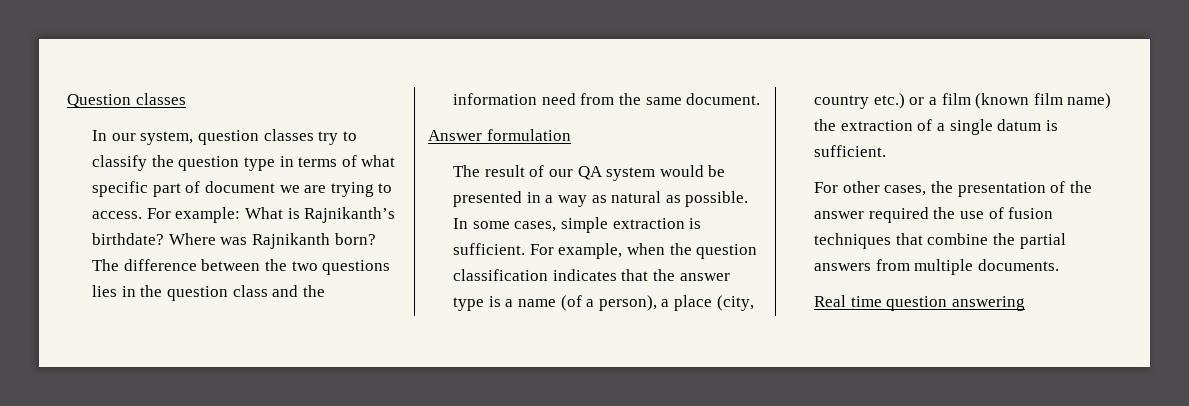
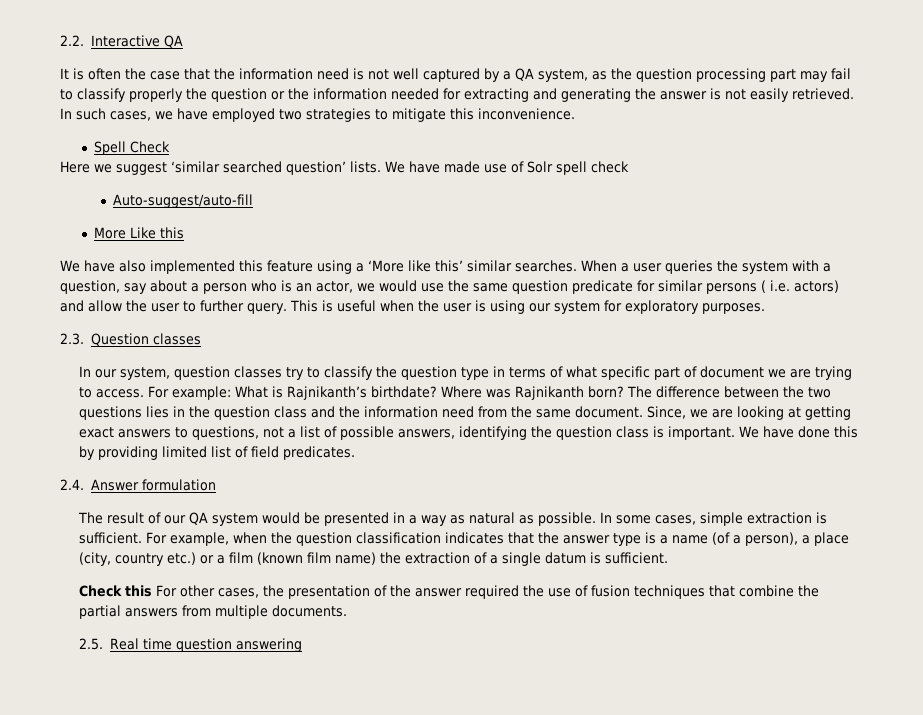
(67, 101) none -> [60,35,183,48] [60,68,851,82] [60,88,854,102] [60,108,575,122] [93,141,170,155] [60,161,629,175] [113,194,254,208] [93,227,184,239] [60,260,831,274] [60,280,839,294] [60,300,765,314] [60,333,84,345] 2.2. Interactive QA // It is often the case that the information need is not well captured by a QA system, as the question processing part may fail to classify properly the question or the information needed for extracting and generating the answer is not easily retrieved. In such cases, we have employed two strategies to mitigate this inconvenience. // Spell Check // Here we suggest ‘similar searched question’ lists. We have made use of Solr spell check // Auto-suggest/auto-fill // More Like this // We have also implemented this feature using a ‘More like this’ similar searches. When a user queries the system with a question, say about a person who is an actor, we would use the same question predicate for similar persons ( i.e. actors) and allow the user to further query. This is useful when the user is using our system for exploratory purposes. // 2.3.
(761, 99) // -> [647,406,852,420] [79,426,859,440] [79,446,356,460] [60,479,84,490] Since, we are looking at getting exact answers to questions, not a list of possible answers, identifying the question class is important. We have done this by providing limited list of field predicates. // 2.4.
(887, 151) none -> [79,585,153,597] Check this
(1060, 265) none -> [79,638,104,650] 2.5.

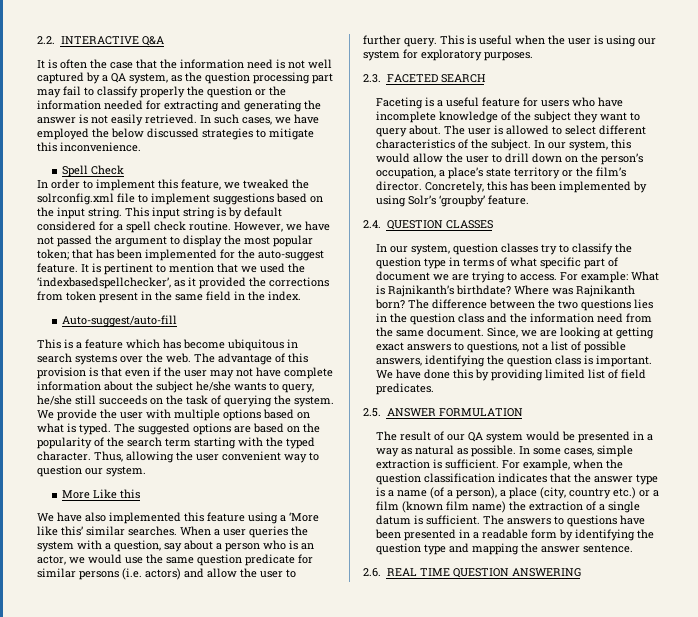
[90,35,183,48] Interactive QA -> [60,36,164,46] INTERACTIVE Q&A
[279,109,302,120] two -> [92,128,199,138] the below discussed
[60,161,629,175] [113,194,254,208] Here we suggest ‘similar searched question’ lists. We have made use of Solr spell check // Auto-suggest/auto-fill -> [37,179,309,191] [37,193,323,205] [37,207,282,219] [37,221,330,233] [37,235,313,247] [37,249,324,261] [37,263,305,275] [37,277,329,289] [37,291,301,303] [62,315,178,327] [37,339,298,351] [37,353,308,365] [37,367,333,379] [37,381,314,393] [37,395,334,407] [37,409,310,421] [37,423,320,435] [37,437,315,449] [37,451,319,463] [37,465,146,477] In order to implement this feature, we tweaked the solrconfig.xml file to implement suggestions based on the input string. This input string is by default considered for a spell check routine. However, we have not passed the argument to display the most popular token; that has been implemented for the auto-suggest feature. It is pertinent to mention that we used the ‘indexbasedspellchecker’, as it provided the corrections from token present in the same field in the index. // Auto-suggest/auto-fill // This is a feature which has become ubiquitous in search systems over the web. The advantage of this provision is that even if the user may not have complete information about the subject he/she wants to query, he/she still succeeds on the task of querying the system. We provide the user with multiple options based on what is typed. The suggested options are based on the popularity of the search term starting with the typed character. Thus, allowing the user convenient way to question our system.
[761,280,790,293] ( i.e. -> [122,568,142,580] (i.e.
[90,333,201,346] Question classes -> [386,74,486,83] [376,97,624,109] [376,111,641,123] [376,125,647,137] [376,139,632,151] [376,153,644,165] [376,167,627,179] [376,181,648,193] [376,195,530,207] [363,220,493,230] FACETED SEARCH // Faceting is a useful feature for users who have incomplete knowledge of the subject they want to query about. The user is allowed to select different characteristics of the subject. In our system, this would allow the user to drill down on the person’s occupation, a place’s state territory or the film’s director. Concretely, this has been implemented by using Solr’s ‘groupby’ feature. // 2.4. QUESTION CLASSES
[60,479,216,491] 2.4. Answer formulation -> [363,408,523,417] 2.5. ANSWER FORMULATION
[79,585,820,599] [79,605,348,619] [79,638,302,652] // Check this For other cases, the presentation of the answer required the use of fusion techniques that combine the partial answers from multiple documents. // 2.5. Real time question answering -> [483,515,646,527] [375,529,655,541] [376,543,634,555] [363,568,581,578] The answers to questions have been presented in a readable form by identifying the question type and mapping the answer sentence. // 2.6. REAL TIME QUESTION ANSWERING

